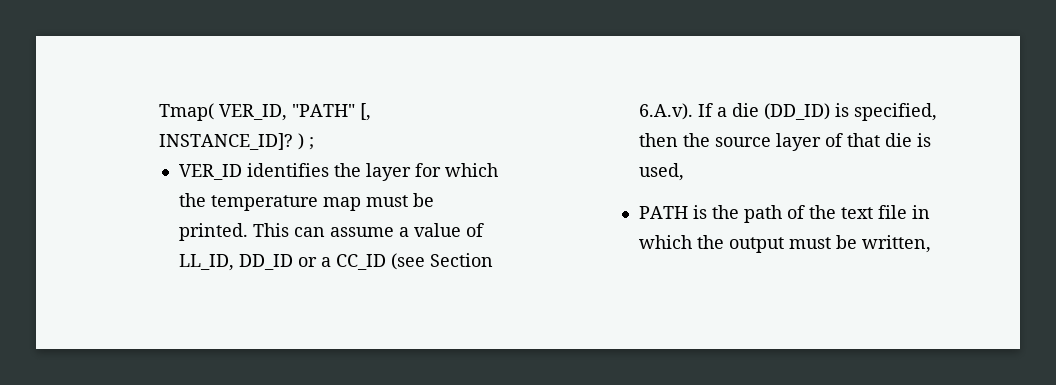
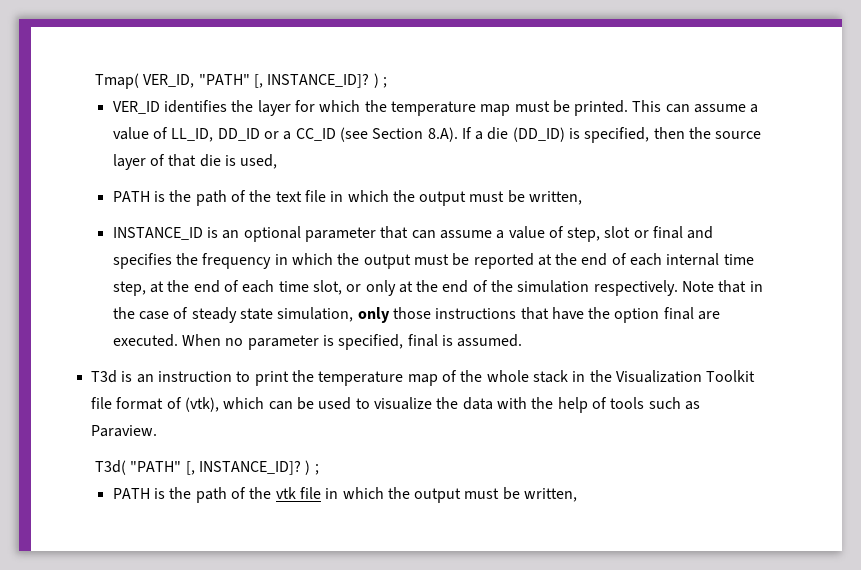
[638,103,693,120] 6.A.v). -> [427,127,458,142] 8.A).
(931, 244) none -> [112,226,714,242] [112,253,754,269] [112,280,763,296] [112,307,721,323] [112,334,523,350] [91,370,756,386] [91,397,700,413] [91,425,158,437] [95,460,319,475] [112,487,578,503] // INSTANCE_ID is an optional parameter that can assume a value of step, slot or final and specifies the frequency in which the output must be reported at the end of each internal time step, at the end of each time slot, or only at the end of the simulation respectively. Note that in the case of steady state simulation, only those instructions that have the option final are executed. When no parameter is specified, final is assumed. // T3d is an instruction to print the temperature map of the whole stack in the Visualization Toolkit file format of (vtk), which can be used to visualize the data with the help of tools such as Paraview. // T3d( "PATH" [, INSTANCE_ID]? ) ; // PATH is the path of the vtk file in which the output must be written,

